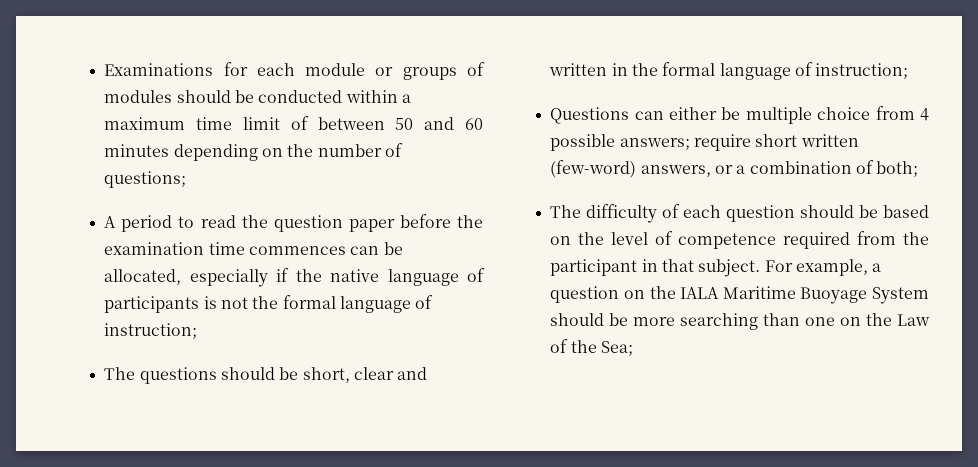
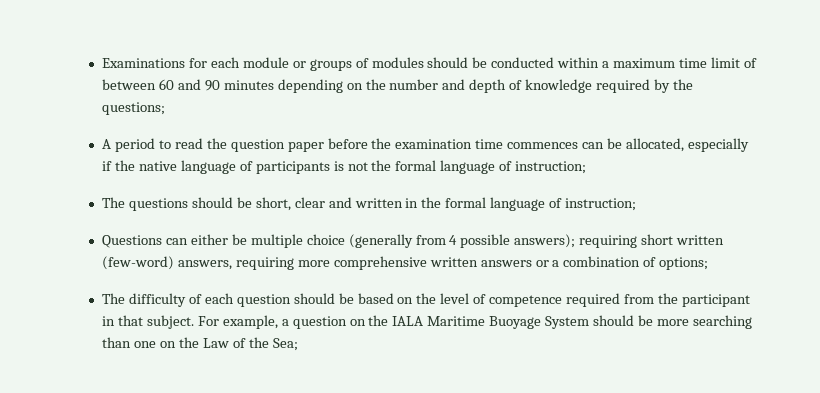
[395,117,483,130] 50 and 60 -> [159,79,220,91] 60 and 90
[384,143,403,157] of -> [442,79,693,93] and depth of knowledge required by the
(871, 113) none -> [348,234,413,248] (generally
[619,134,751,151] answers; require -> [514,234,638,248] answers); requiring
(711, 171) none -> [235,256,532,270] requiring more comprehensive written answers
[876,161,919,177] both; -> [659,257,709,270] options;

